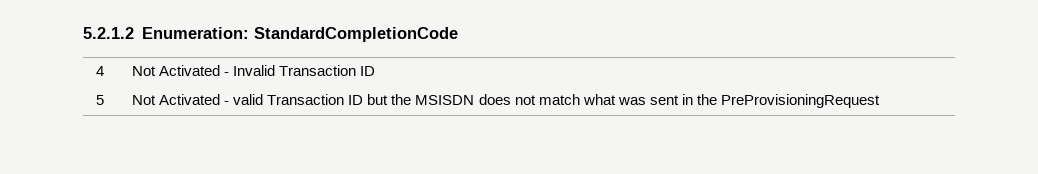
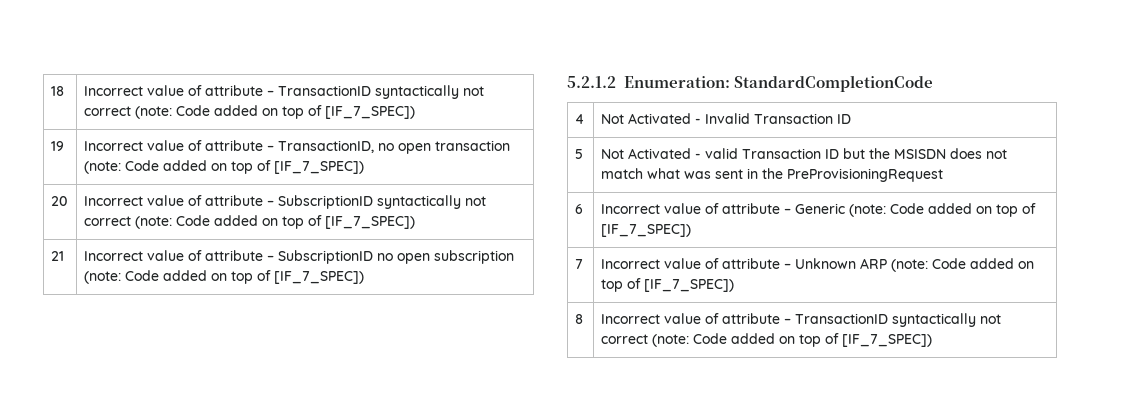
(83, 33) none -> [51,86,65,96] [84,85,485,99] [84,105,416,119] [51,141,65,151] [84,140,511,154] [84,160,365,174] [51,196,68,206] [84,195,487,209] [84,215,416,229] [51,251,65,261] [84,250,515,264] [84,270,365,284] 18 | Incorrect value of attribute – TransactionID syntactically not correct (note: Code added on top of [IF_7_SPEC]) // 19 | Incorrect value of attribute – TransactionID, no open transaction (note: Code added on top of [IF_7_SPEC]) // 20 | Incorrect value of attribute – SubscriptionID syntactically not correct (note: Code added on top of [IF_7_SPEC]) // 21 | Incorrect value of attribute – SubscriptionID no open subscription (note: Code added on top of [IF_7_SPEC]) //
(880, 101) none -> [575,204,584,214] [601,203,1037,217] [601,224,692,237] [575,259,584,269] [601,258,1035,272] [601,278,735,292] [575,314,584,324] [601,313,1002,327] [601,333,933,347] // 6 | Incorrect value of attribute – Generic (note: Code added on top of [IF_7_SPEC]) // 7 | Incorrect value of attribute – Unknown ARP (note: Code added on top of [IF_7_SPEC]) // 8 | Incorrect value of attribute – TransactionID syntactically not correct (note: Code added on top of [IF_7_SPEC])

